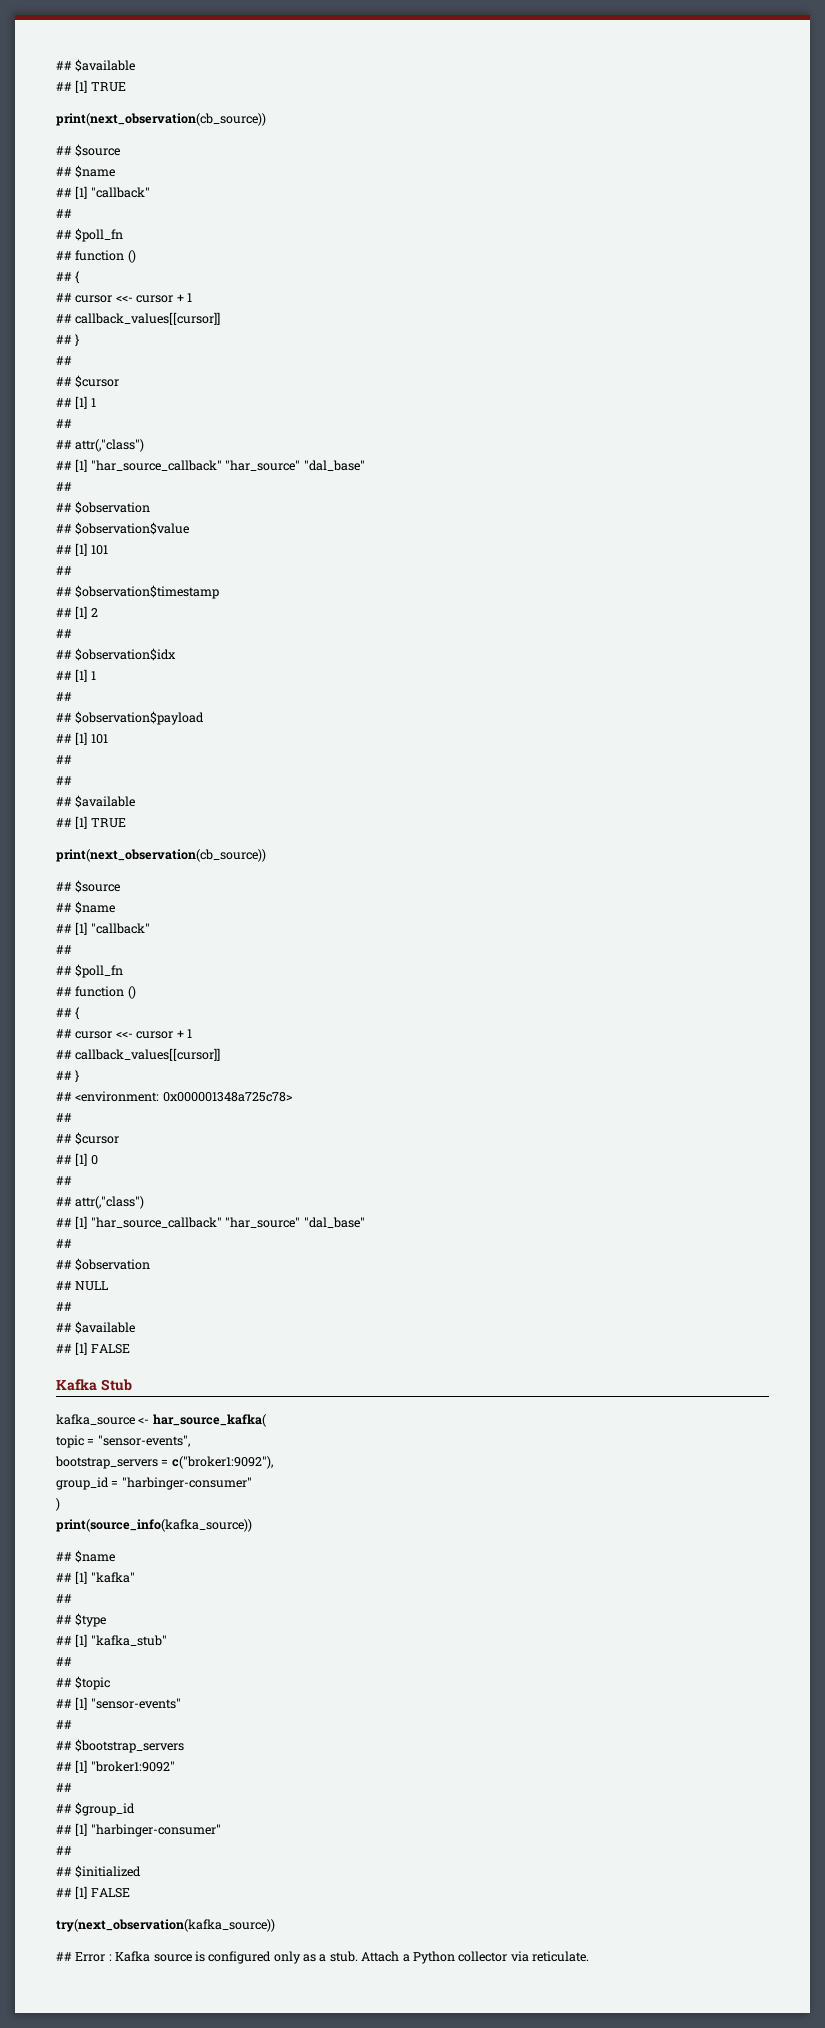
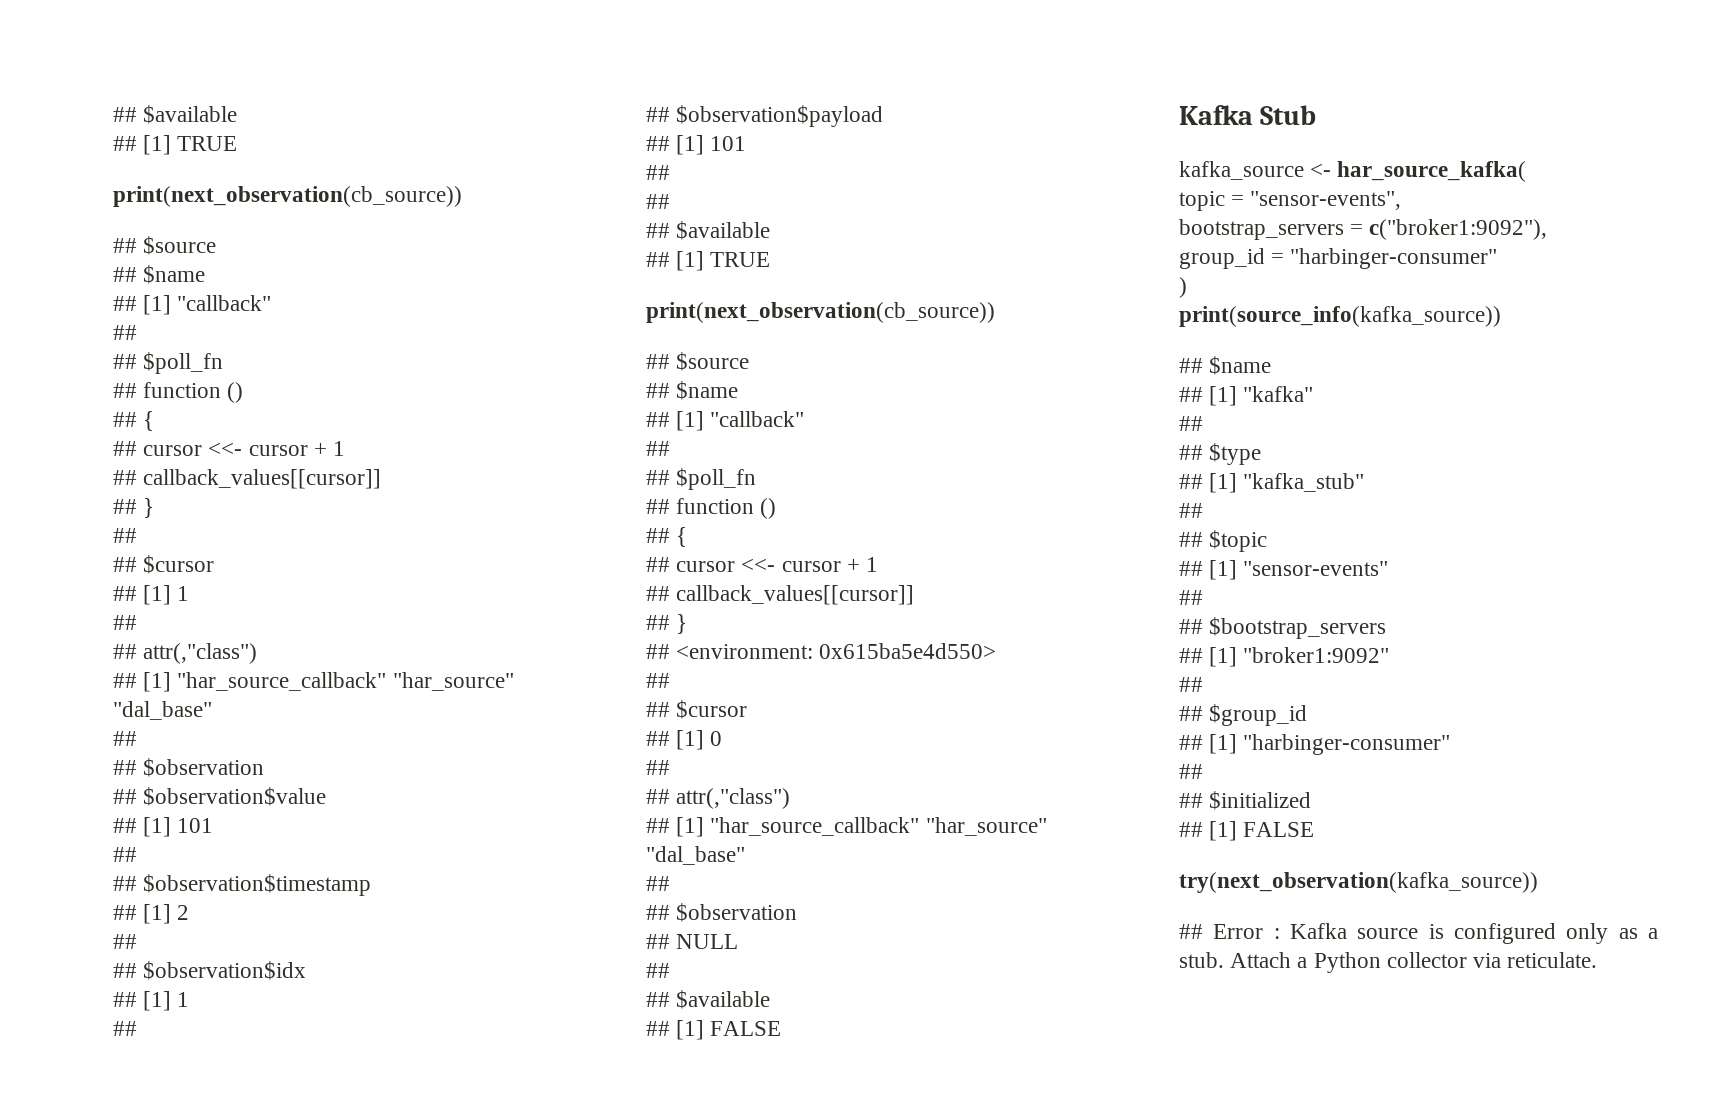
[162,1092,292,1102] 0x000001348a725c78> -> [819,643,997,659] 0x615ba5e4d550>

